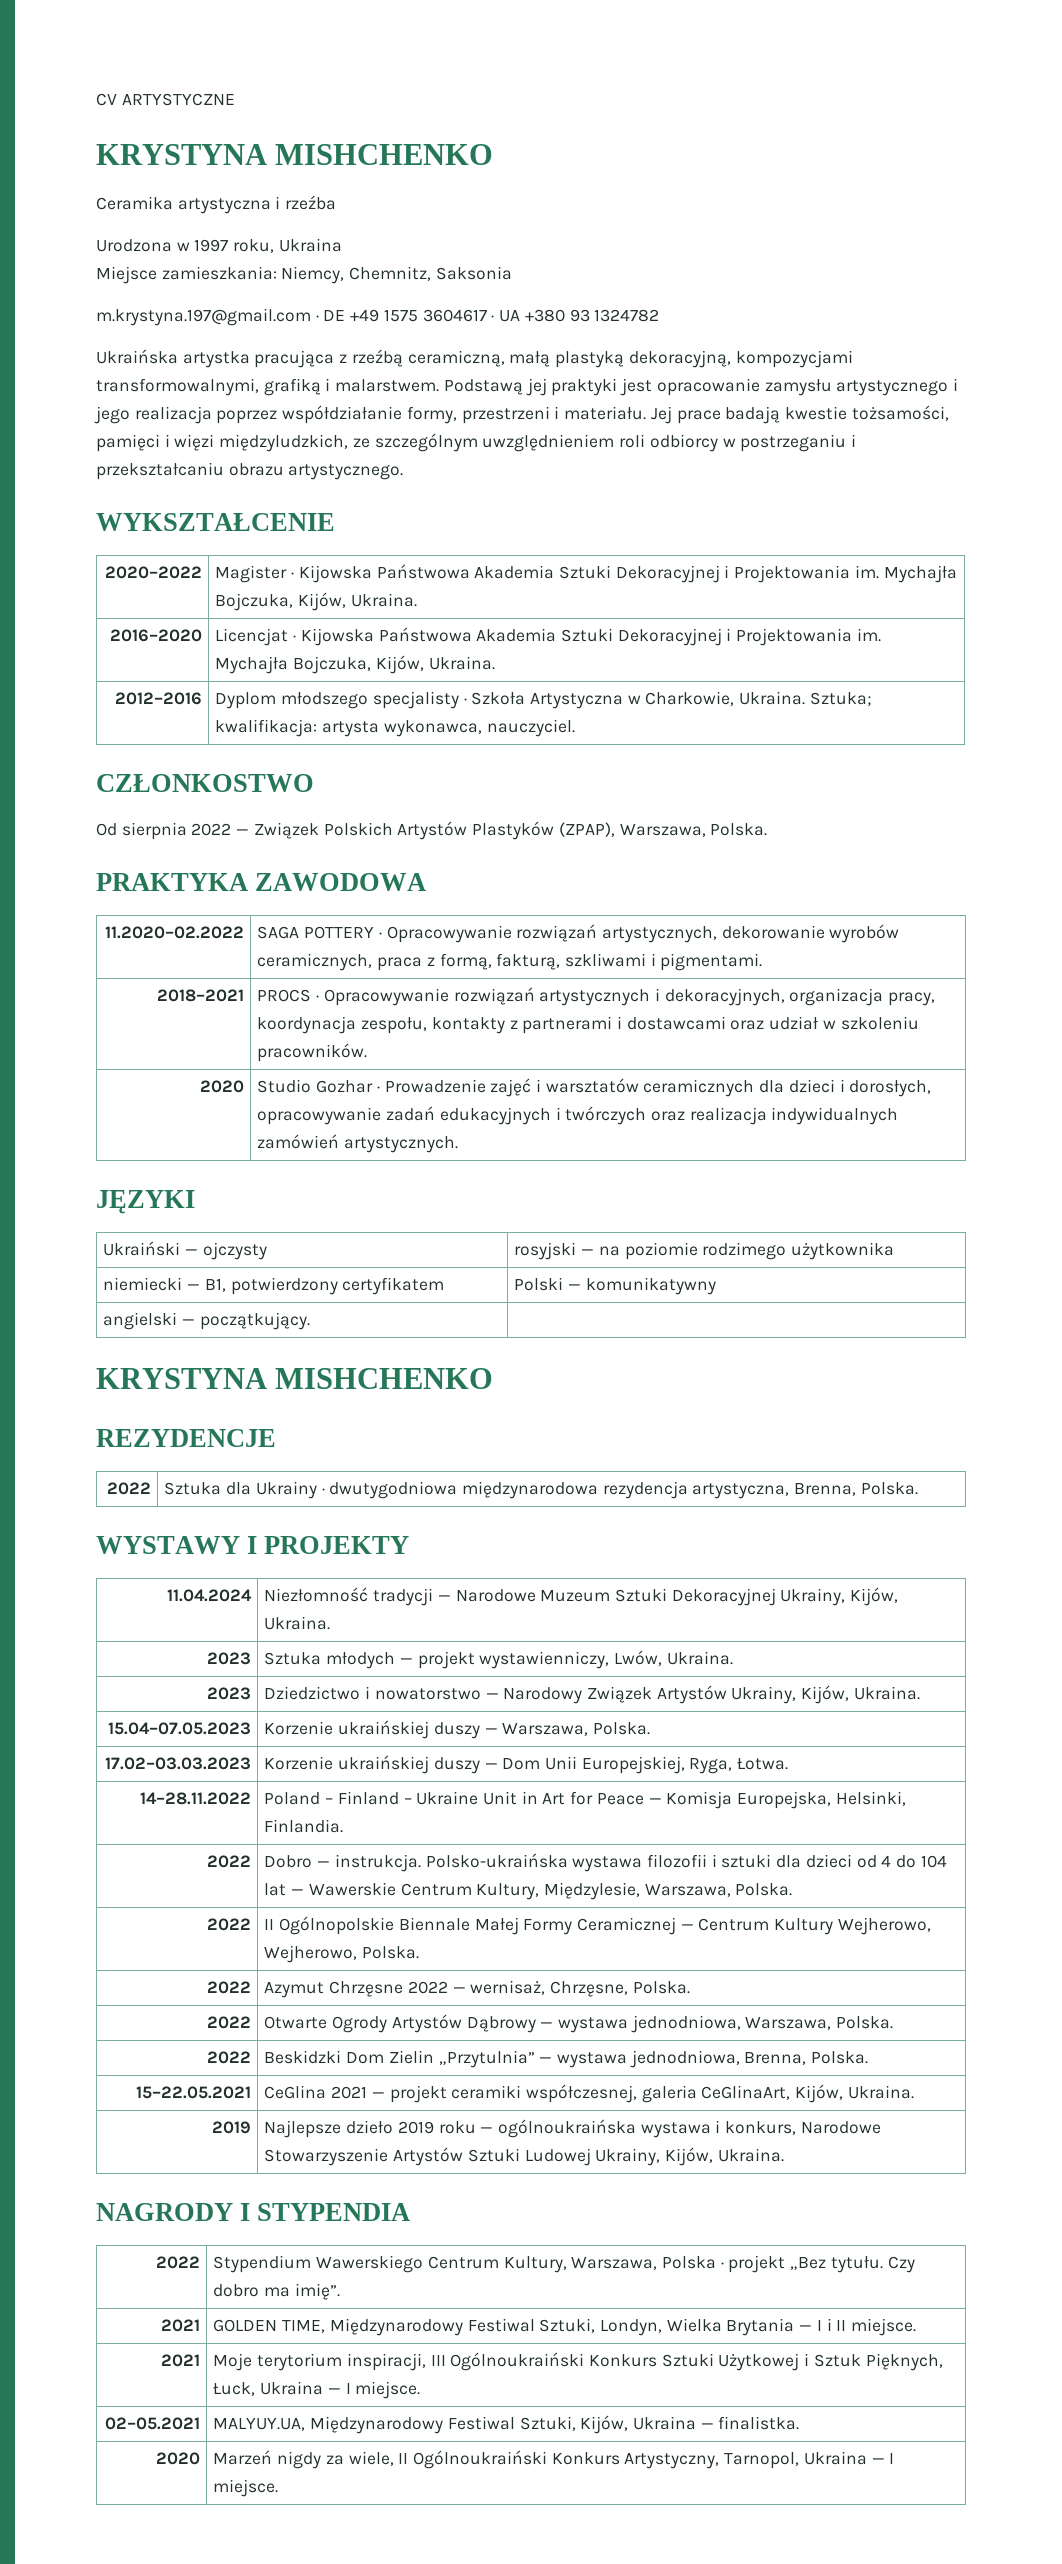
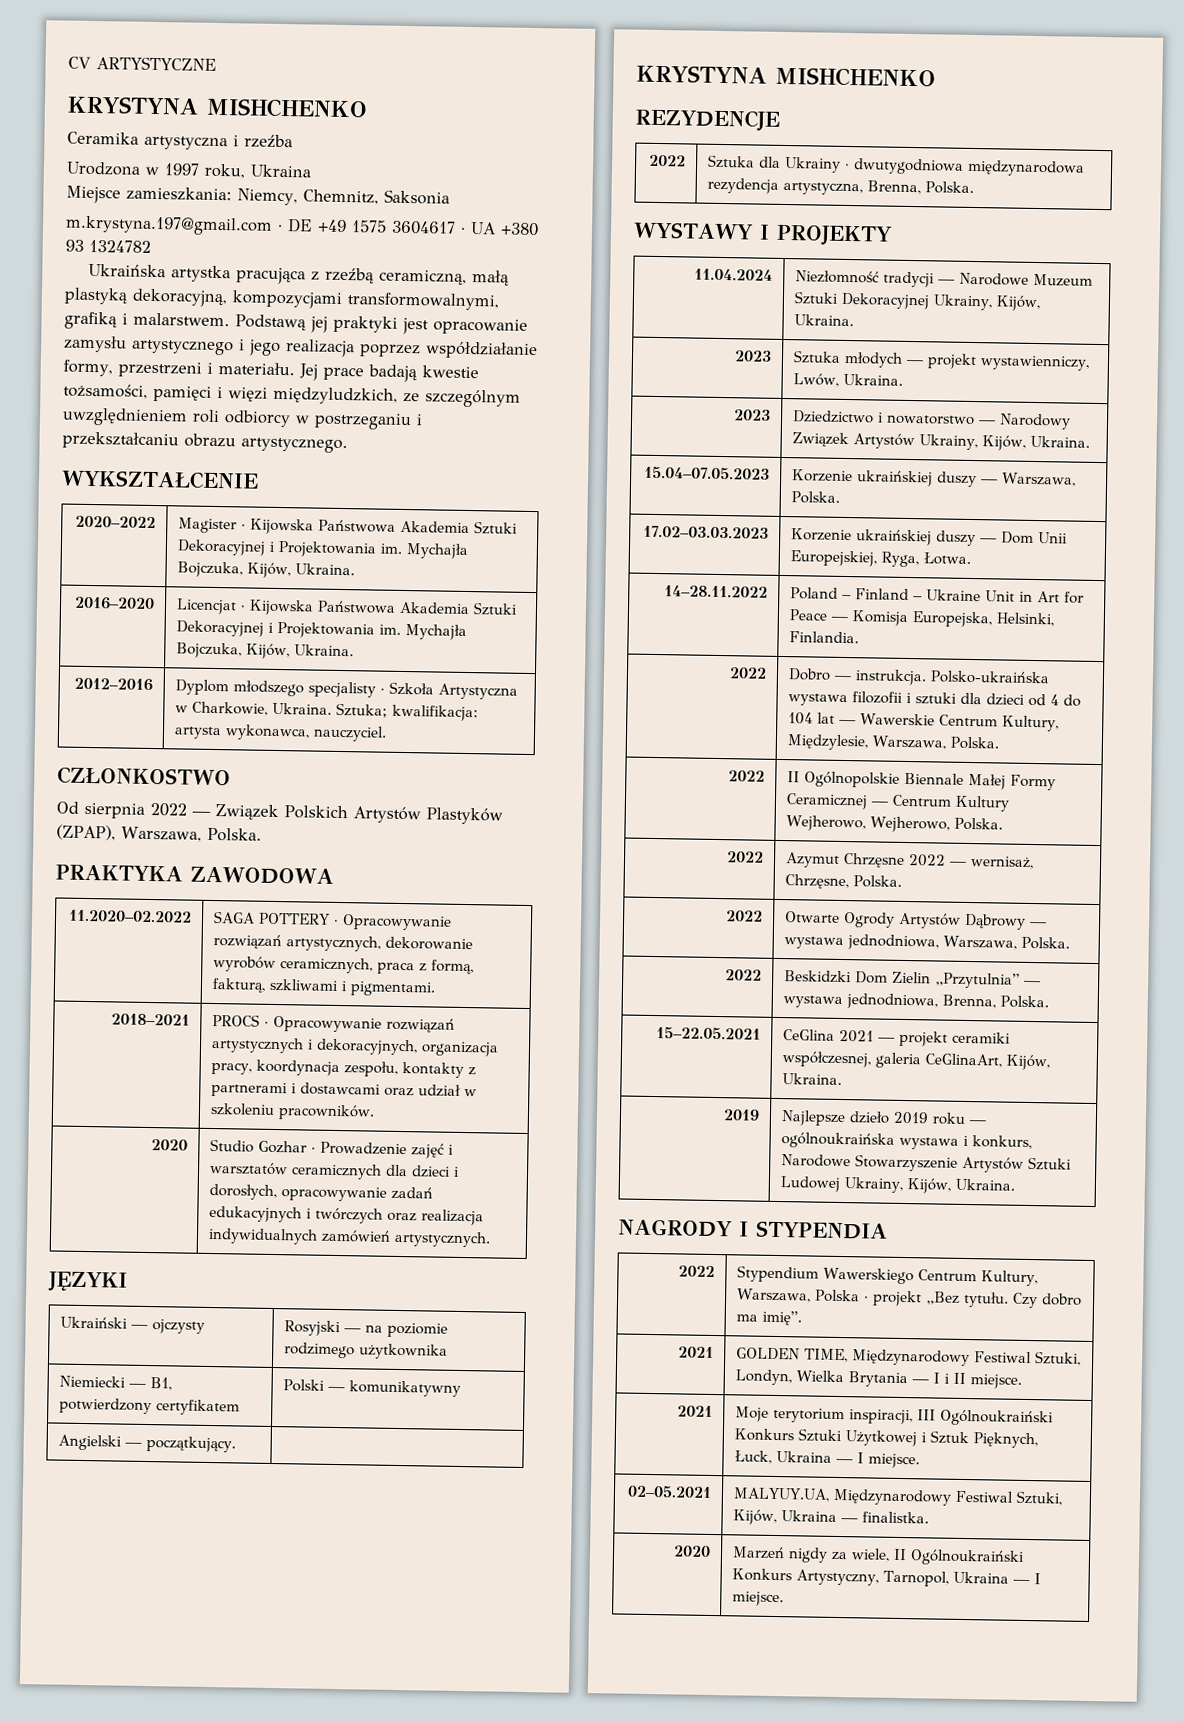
[514,1242,577,1260] rosyjski -> [284,1320,342,1337] Rosyjski
[103,1277,183,1291] niemiecki -> [59,1375,127,1388] Niemiecki
[103,1312,178,1330] angielski -> [58,1434,123,1451] Angielski

